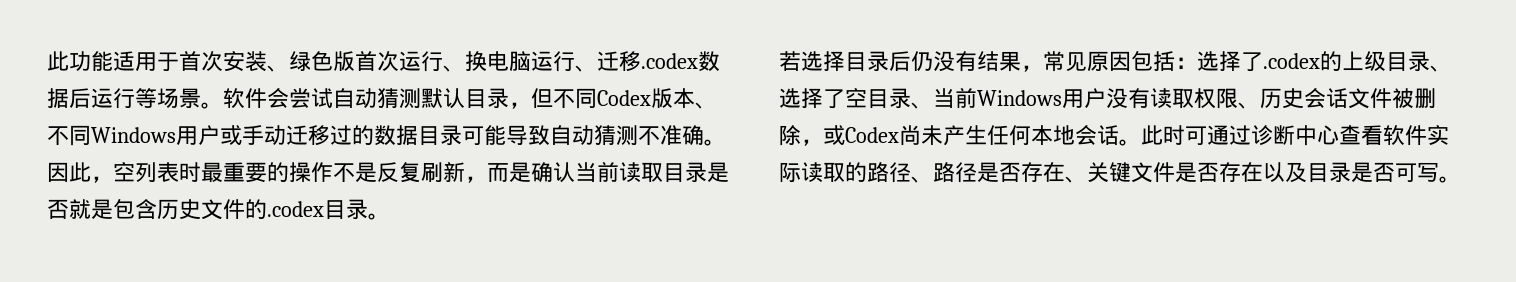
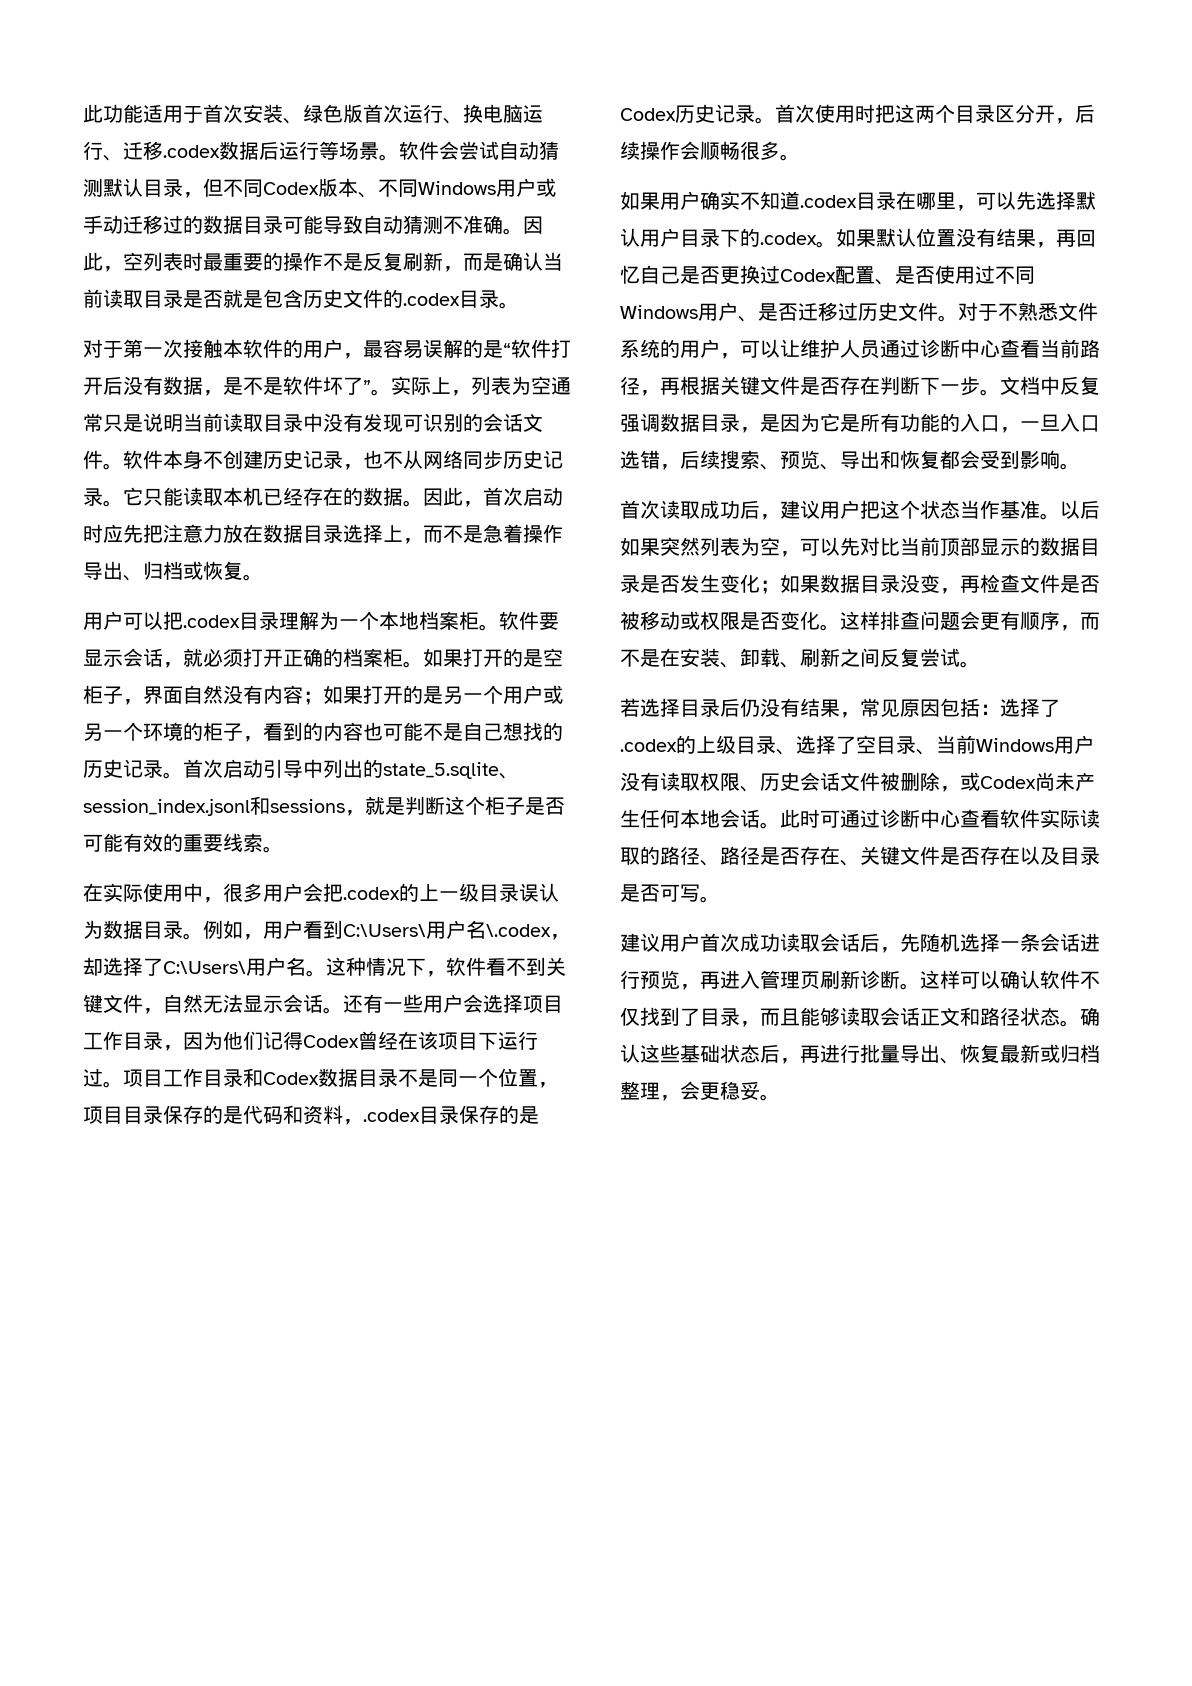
(390, 216) none -> [83,339,571,359] [83,376,571,396] [83,413,543,433] [83,450,563,470] [83,487,563,507] [83,524,563,544] [83,561,263,581] [83,611,559,631] [83,648,563,668] [83,685,563,705] [83,722,563,742] [83,759,519,779] [83,796,565,816] [83,833,283,853] [83,883,559,903] [83,920,570,940] [83,957,566,977] [83,994,563,1014] [83,1031,538,1051] [83,1068,558,1088] [83,1105,539,1125] [620,104,1095,124] [620,141,800,161] [620,191,1096,211] [620,228,1096,248] [620,265,1035,285] [620,302,1098,322] [620,339,1100,359] [620,376,1100,396] [620,413,1100,433] [620,450,1080,470] [620,500,1100,520] [620,537,1100,557] [620,574,1100,594] [620,611,1100,631] [620,648,980,668] // 对于第一次接触本软件的用户，最容易误解的是“软件打开后没有数据，是不是软件坏了”。实际上，列表为空通常只是说明当前读取目录中没有发现可识别的会话文件。软件本身不创建历史记录，也不从网络同步历史记录。它只能读取本机已经存在的数据。因此，首次启动时应先把注意力放在数据目录选择上，而不是急着操作导出、归档或恢复。 // 用户可以把.codex目录理解为一个本地档案柜。软件要显示会话，就必须打开正确的档案柜。如果打开的是空柜子，界面自然没有内容；如果打开的是另一个用户或另一个环境的柜子，看到的内容也可能不是自己想找的历史记录。首次启动引导中列出的state_5.sqlite、session_index.jsonl和sessions，就是判断这个柜子是否可能有效的重要线索。 // 在实际使用中，很多用户会把.codex的上一级目录误认为数据目录。例如，用户看到C:\Users\用户名\.codex，却选择了C:\Users\用户名。这种情况下，软件看不到关键文件，自然无法显示会话。还有一些用户会选择项目工作目录，因为他们记得Codex曾经在该项目下运行过。项目工作目录和Codex数据目录不是同一个位置，项目目录保存的是代码和资料，.codex目录保存的是Codex历史记录。首次使用时把这两个目录区分开，后续操作会顺畅很多。 // 如果用户确实不知道.codex目录在哪里，可以先选择默认用户目录下的.codex。如果默认位置没有结果，再回忆自己是否更换过Codex配置、是否使用过不同Windows用户、是否迁移过历史文件。对于不熟悉文件系统的用户，可以让维护人员通过诊断中心查看当前路径，再根据关键文件是否存在判断下一步。文档中反复强调数据目录，是因为它是所有功能的入口，一旦入口选错，后续搜索、预览、导出和恢复都会受到影响。 // 首次读取成功后，建议用户把这个状态当作基准。以后如果突然列表为空，可以先对比当前顶部显示的数据目录是否发生变化；如果数据目录没变，再检查文件是否被移动或权限是否变化。这样排查问题会更有顺序，而不是在安装、卸载、刷新之间反复尝试。
(1461, 179) none -> [620,933,1100,953] [620,970,1100,990] [620,1007,1100,1027] [620,1044,1100,1064] [620,1081,780,1101] // 建议用户首次成功读取会话后，先随机选择一条会话进行预览，再进入管理页刷新诊断。这样可以确认软件不仅找到了目录，而且能够读取会话正文和路径状态。确认这些基础状态后，再进行批量导出、恢复最新或归档整理，会更稳妥。

